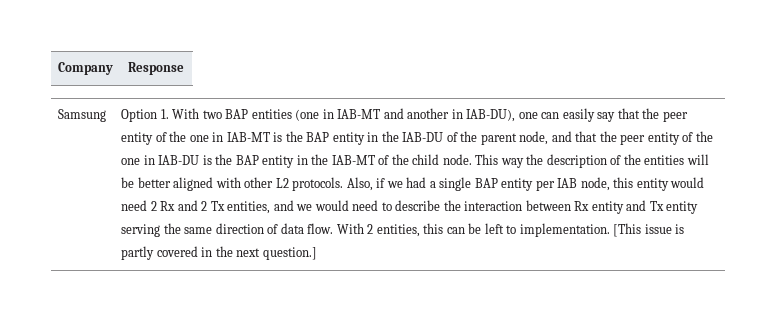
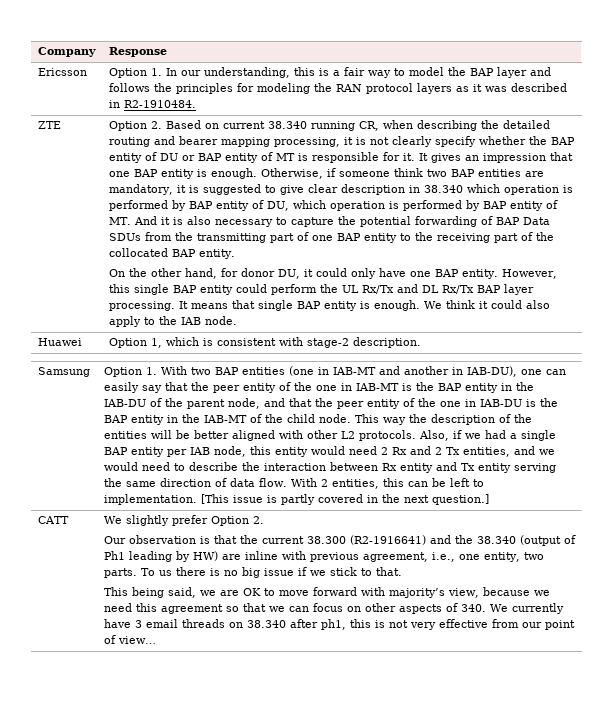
(185, 68) none -> [37,68,87,76] [108,67,551,78] [108,83,567,94] [108,100,196,108] [37,121,61,129] [108,120,550,131] [108,136,575,147] [108,152,573,163] [108,168,544,179] [108,184,573,195] [108,200,558,211] [108,216,550,227] [108,232,554,243] [108,248,235,259] [108,268,557,279] [108,284,534,295] [108,300,550,311] [108,316,237,327] [37,338,82,346] [108,337,421,348] // Ericsson | Option 1. In our understanding, this is a fair way to model the BAP layer and follows the principles for modeling the RAN protocol layers as it was described in R2-1910484. // ZTE | Option 2. Based on current 38.340 running CR, when describing the detailed routing and bearer mapping processing, it is not clearly specify whether the BAP entity of DU or BAP entity of MT is responsible for it. It gives an impression that one BAP entity is enough. Otherwise, if someone think two BAP entities are mandatory, it is suggested to give clear description in 38.340 which operation is performed by BAP entity of DU, which operation is performed by BAP entity of MT. And it is also necessary to capture the potential forwarding of BAP Data SDUs from the transmitting part of one BAP entity to the receiving part of the collocated BAP entity. // On the other hand, for donor DU, it could only have one BAP entity. However, this single BAP entity could perform the UL Rx/Tx and DL Rx/Tx BAP layer processing. It means that single BAP entity is enough. We think it could also apply to the IAB node. // Huawei | Option 1, which is consistent with stage-2 description.
(317, 253) none -> [37,516,69,524] [103,515,264,526] [103,535,576,546] [103,551,544,562] [103,567,402,578] [103,587,550,598] [103,603,564,614] [103,619,575,630] [103,635,156,644] // CATT | We slightly prefer Option 2. // Our observation is that the current 38.300 (R2-1916641) and the 38.340 (output of Ph1 leading by HW) are inline with previous agreement, i.e., one entity, two parts. To us there is no big issue if we stick to that. // This being said, we are OK to move forward with majority’s view, because we need this agreement so that we can focus on other aspects of 340. We currently have 3 email threads on 38.340 after ph1, this is not very effective from our point of view…

